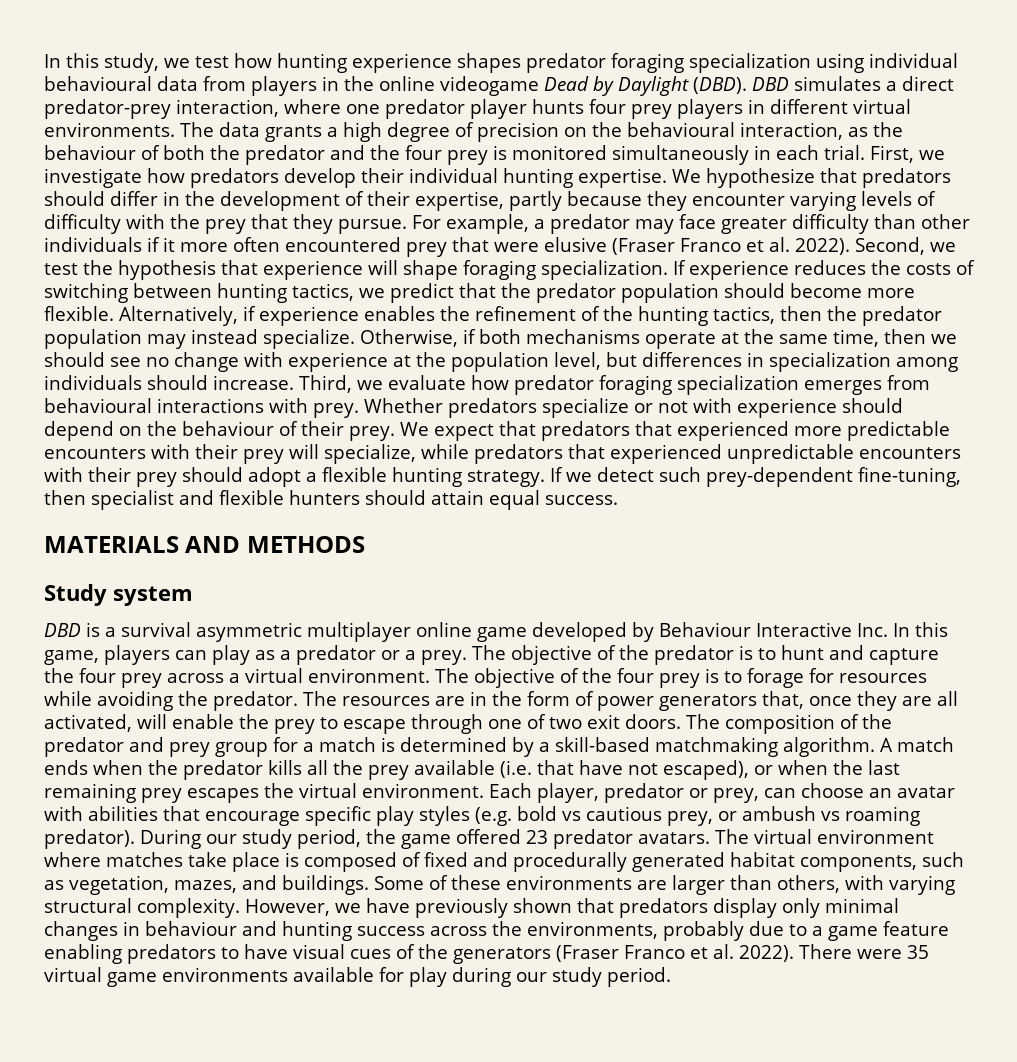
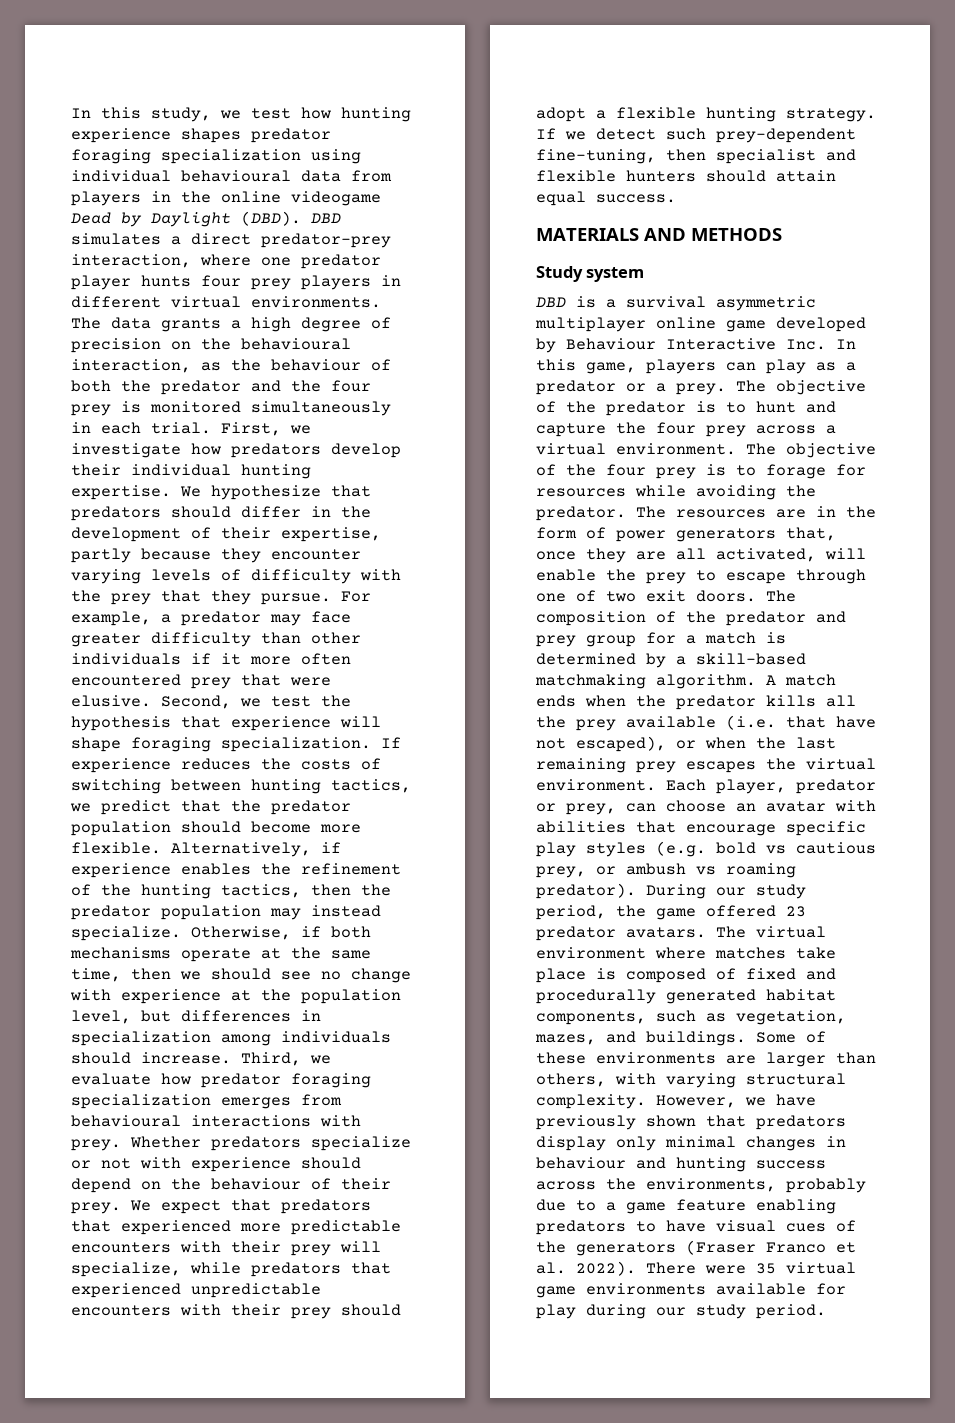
[544,237,850,255] elusive (Fraser Franco et al. 2022). -> [71,695,151,707] elusive.

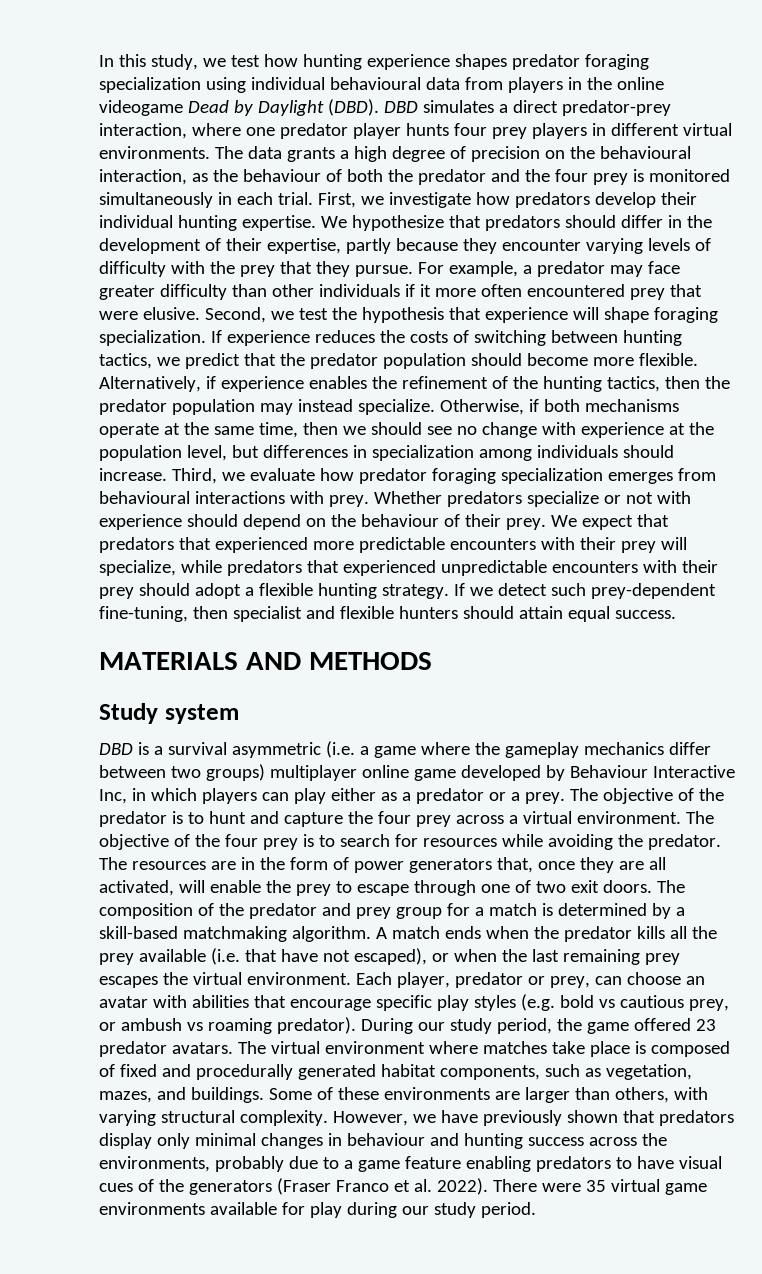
(816, 303) none -> [325,741,711,758] [99,764,265,781] (i.e. a game where the gameplay mechanics differ between two groups)
[786,339,856,350] [536,359,636,374] Inc. In this game, -> [99,788,197,804] Inc, in which
(806, 366) none -> [330,788,376,801] either
[766,464,826,479] forage -> [339,834,390,847] search

